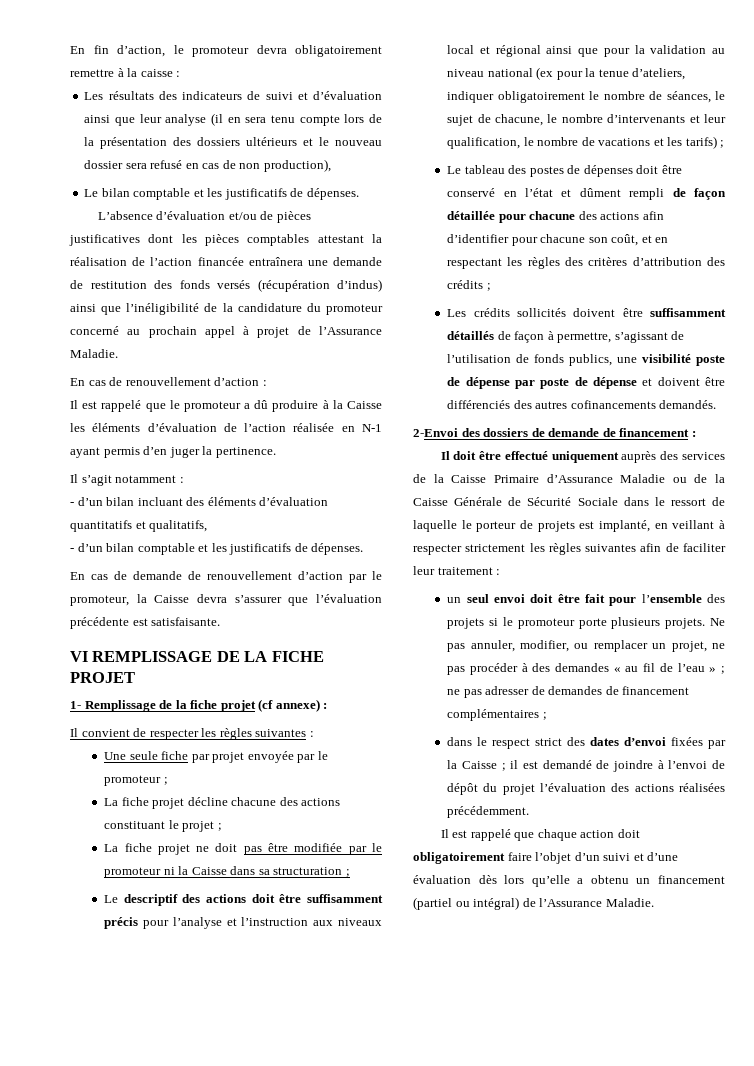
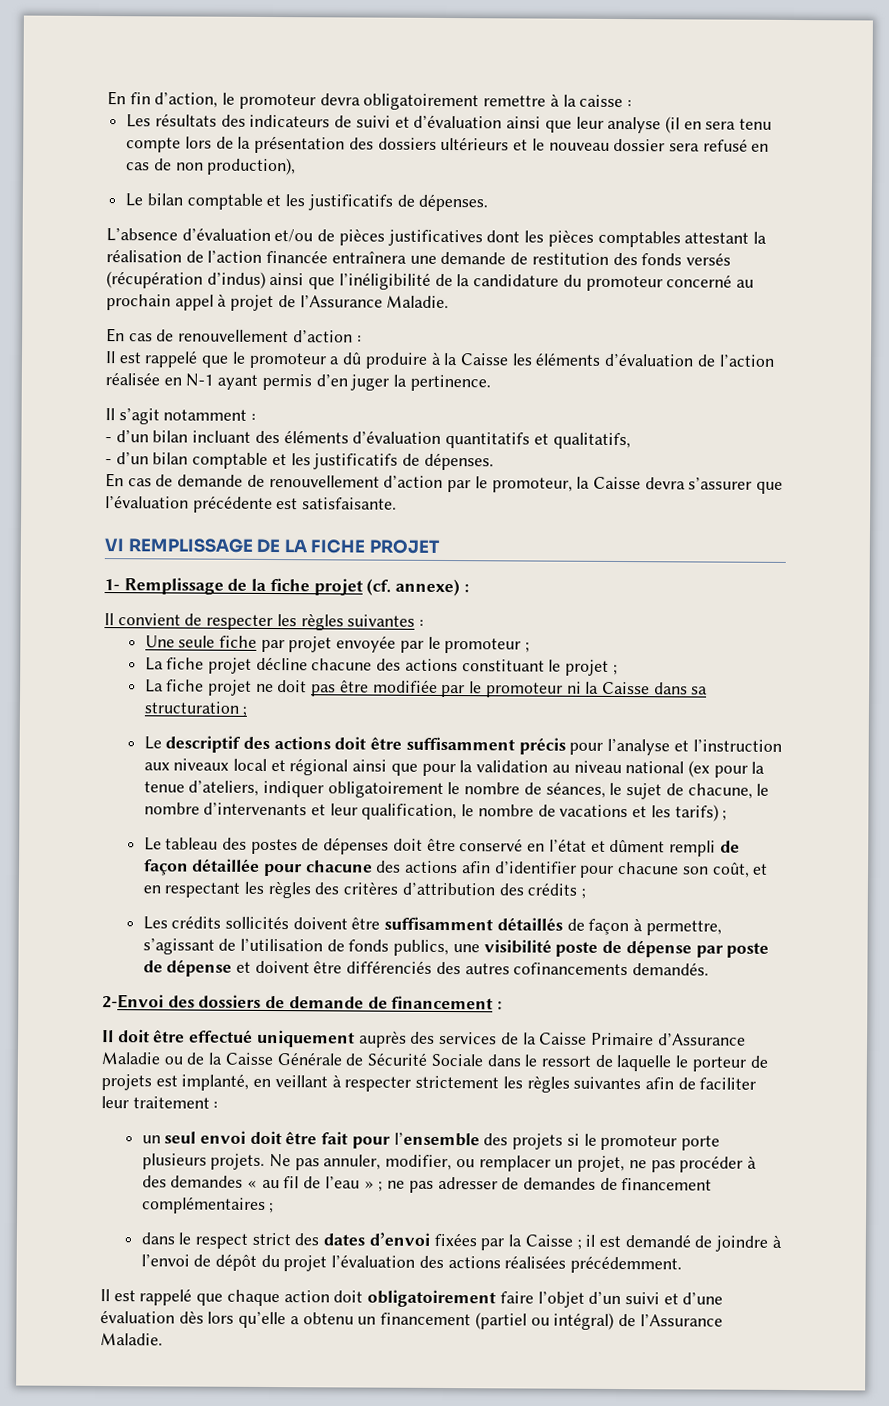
[258,699,274,712] (cf -> [366,578,392,596] (cf.

